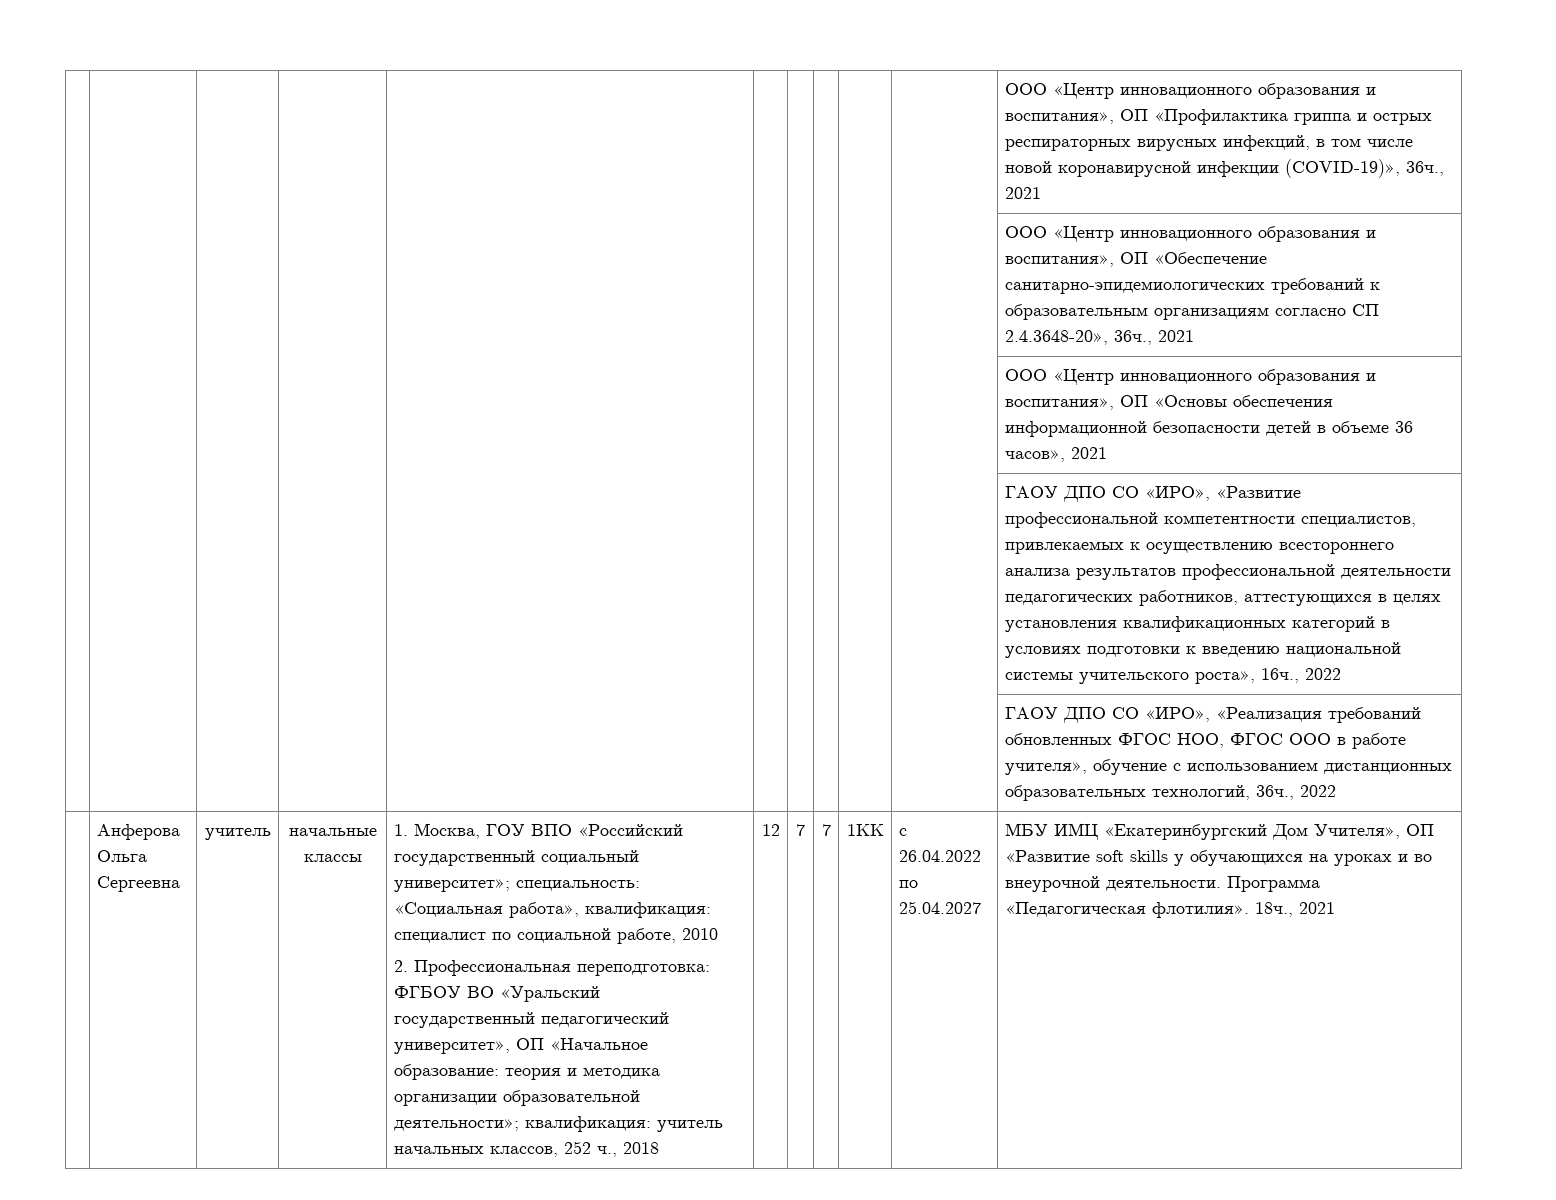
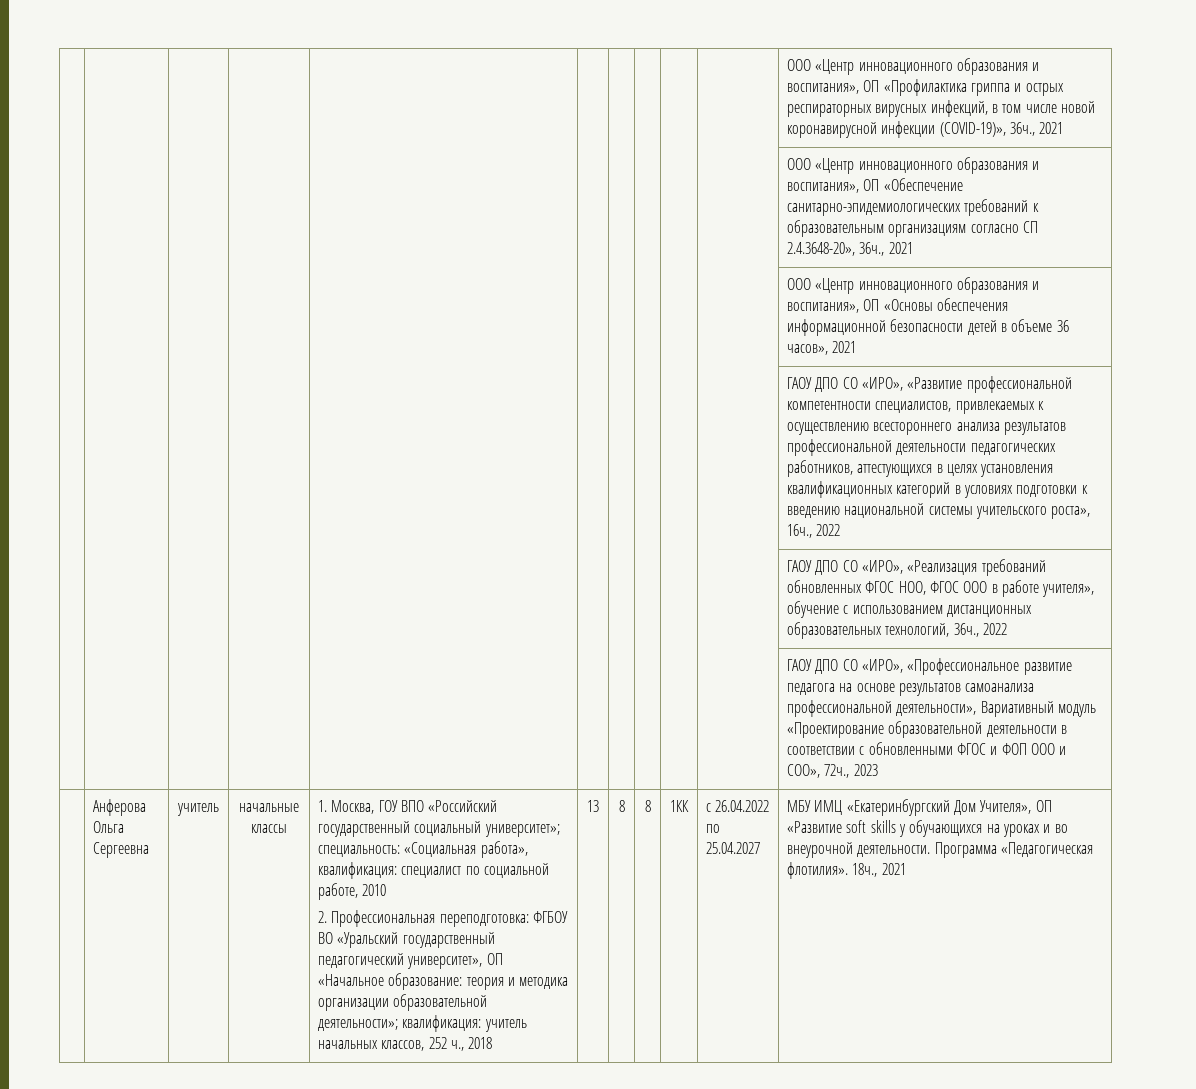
(1336, 791) none -> [786,658,1072,675] [786,683,1035,696] [786,700,1096,717] [786,721,1067,738] [786,742,1067,755] [786,764,878,778] // | | | | | | | | | | ГАОУ ДПО СО «ИРО», «Профессиональное развитие педагога на основе результатов самоанализа профессиональной деятельности», Вариативный модуль «Проектирование образовательной деятельности в соответствии с обновленными ФГОС и ФОП ООО и СОО», 72ч., 2023
[761,824,780,836] [796,824,805,836] [821,824,831,836] 12 | 7 | 7 -> [587,800,599,812] [618,800,625,812] [644,800,651,812] 13 | 8 | 8

